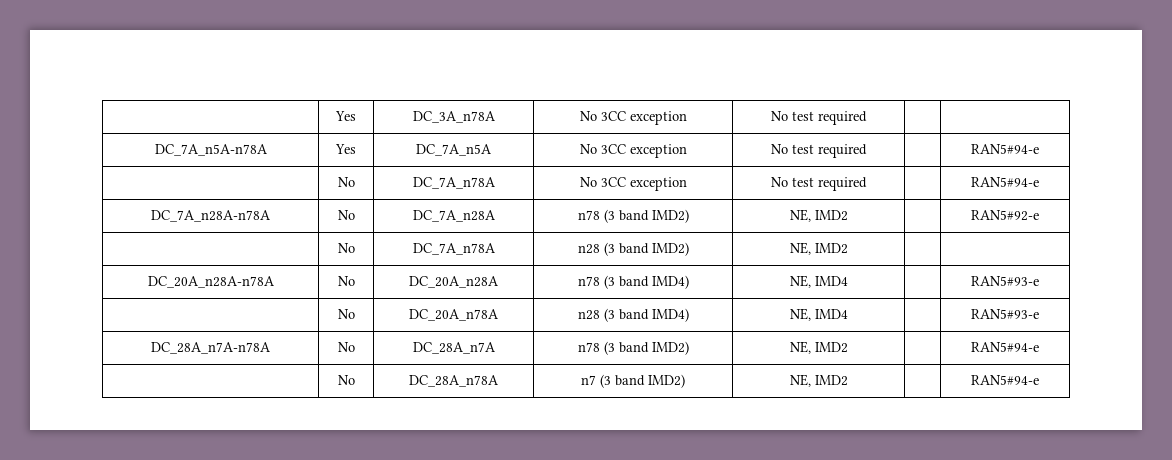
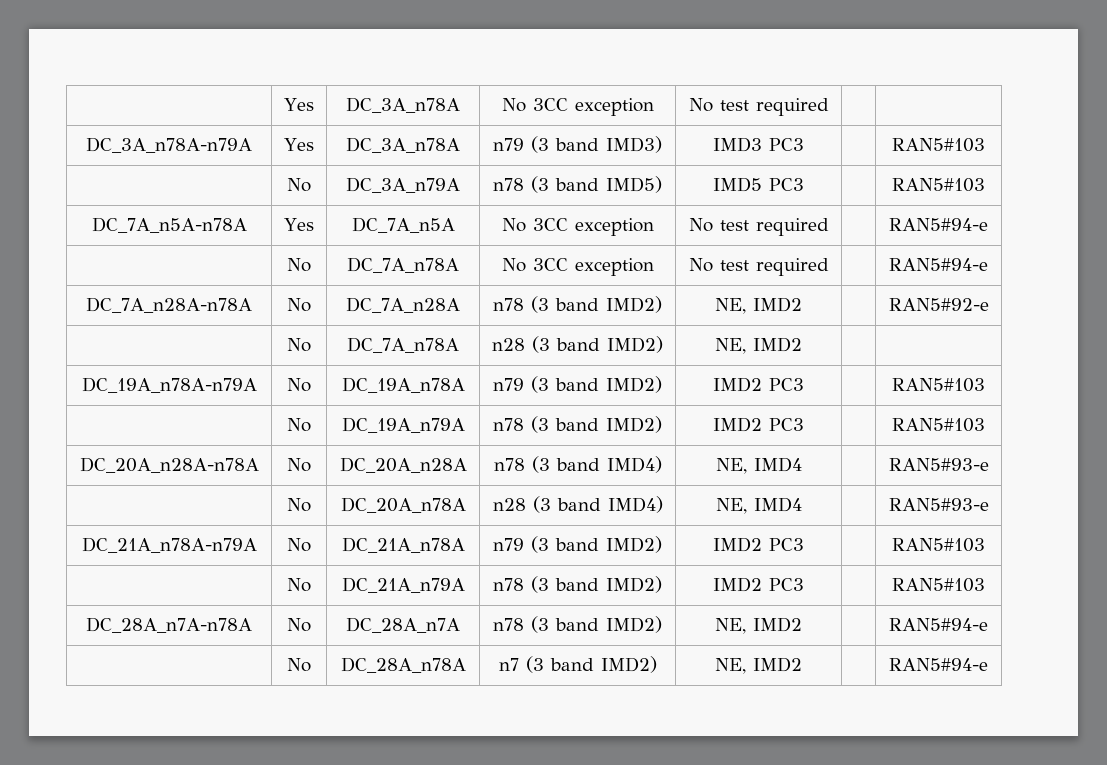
(867, 118) none -> [86,137,252,153] [284,138,315,151] [346,137,460,153] [493,136,662,153] [713,137,804,152] [892,138,985,152] [287,178,311,192] [346,177,460,193] [493,176,662,193] [713,177,804,192] [892,178,985,192] // DC_3A_n78A-n79A | Yes | DC_3A_n78A | n79 (3 band IMD3) | IMD3 PC3 | | RAN5#103 // | No | DC_3A_n79A | n78 (3 band IMD5) | IMD5 PC3 | | RAN5#103
(848, 248) none -> [81,377,257,393] [287,378,311,392] [341,377,465,393] [493,376,662,393] [713,377,804,392] [892,378,985,392] [287,418,311,432] [341,417,465,433] [493,416,662,433] [713,417,804,432] [892,418,985,432] // DC_19A_n78A-n79A | No | DC_19A_n78A | n79 (3 band IMD2) | IMD2 PC3 | | RAN5#103 // | No | DC_19A_n79A | n78 (3 band IMD2) | IMD2 PC3 | | RAN5#103
(1039, 314) none -> [81,537,257,553] [287,538,311,552] [341,537,465,553] [493,536,662,553] [713,537,804,552] [892,538,985,552] [287,578,311,592] [341,577,465,593] [493,576,662,593] [713,577,804,592] [892,578,985,592] // DC_21A_n78A-n79A | No | DC_21A_n78A | n79 (3 band IMD2) | IMD2 PC3 | | RAN5#103 // | No | DC_21A_n79A | n78 (3 band IMD2) | IMD2 PC3 | | RAN5#103

